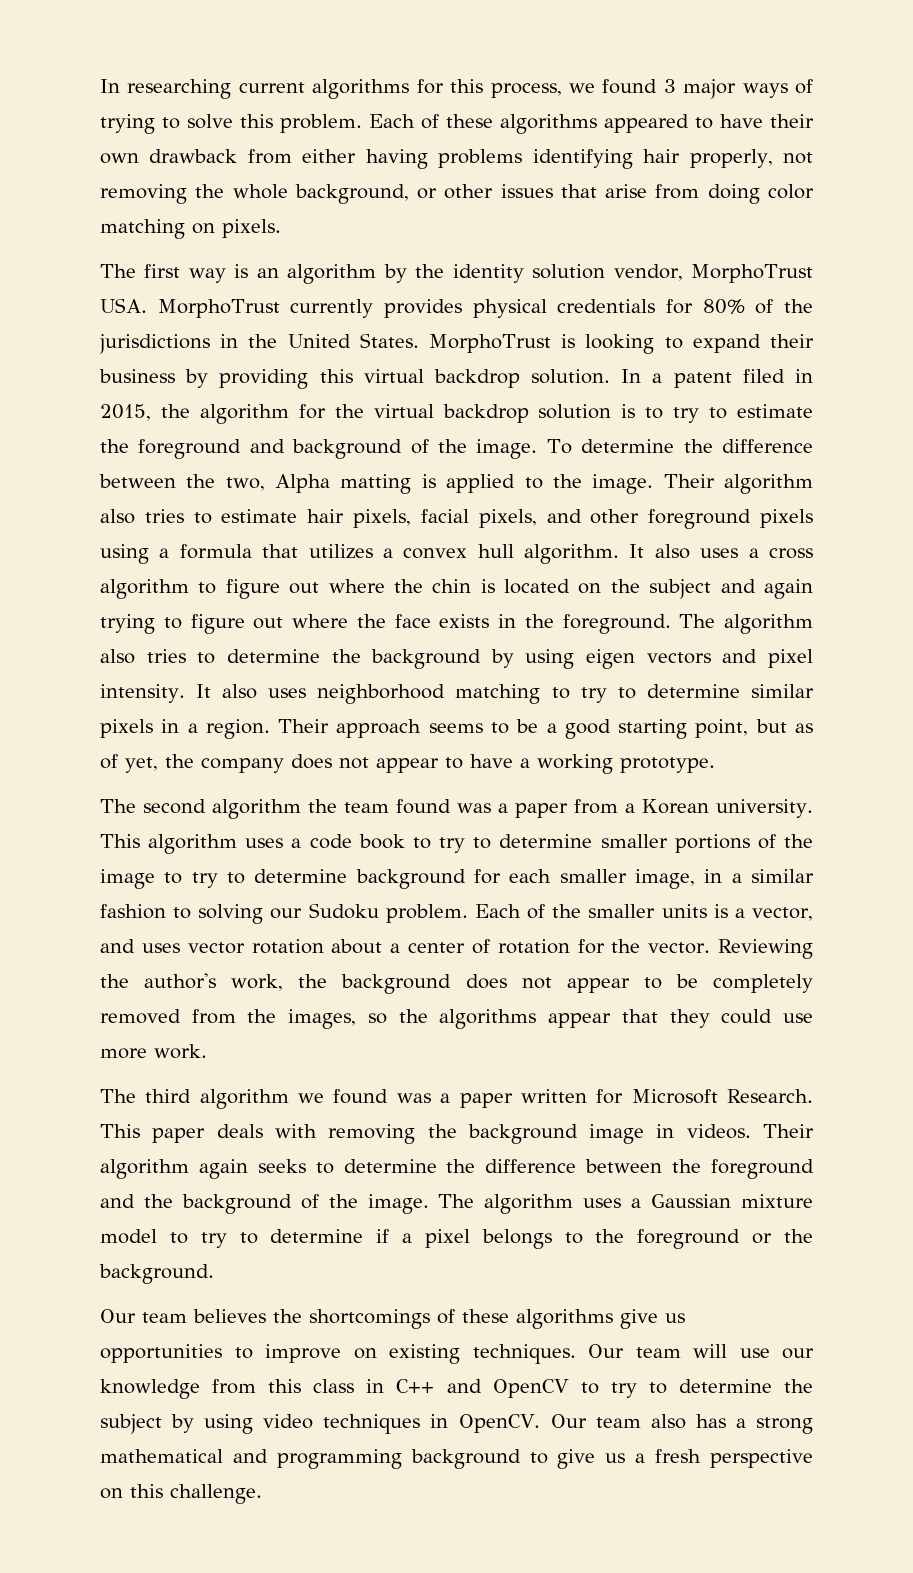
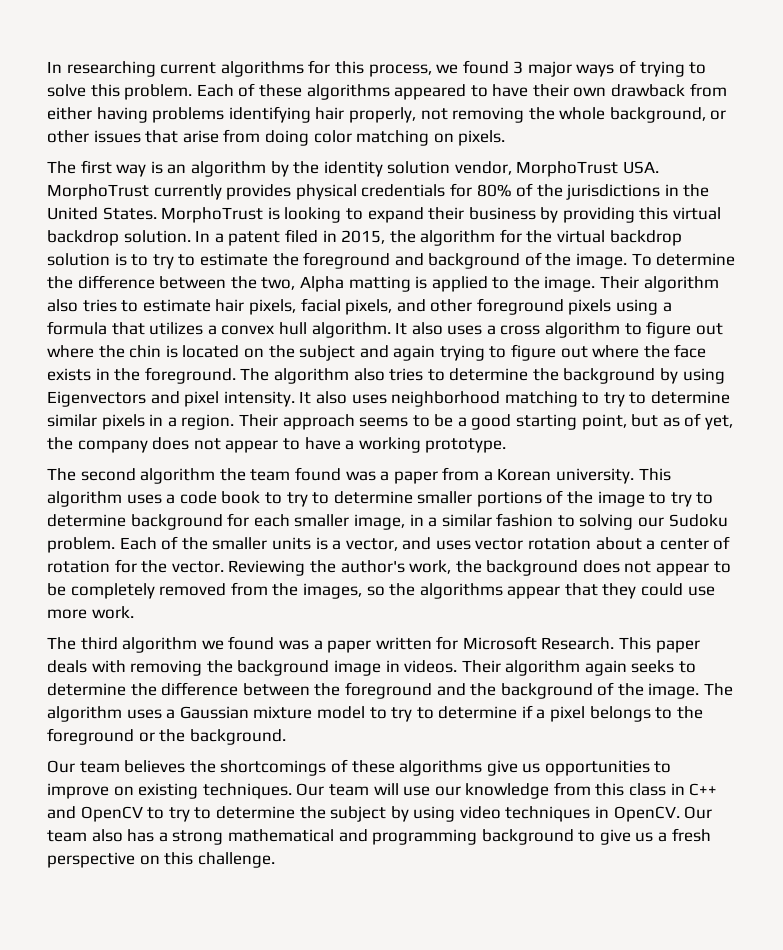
[586,649,711,669] eigen vectors -> [47,391,146,407] Eigenvectors

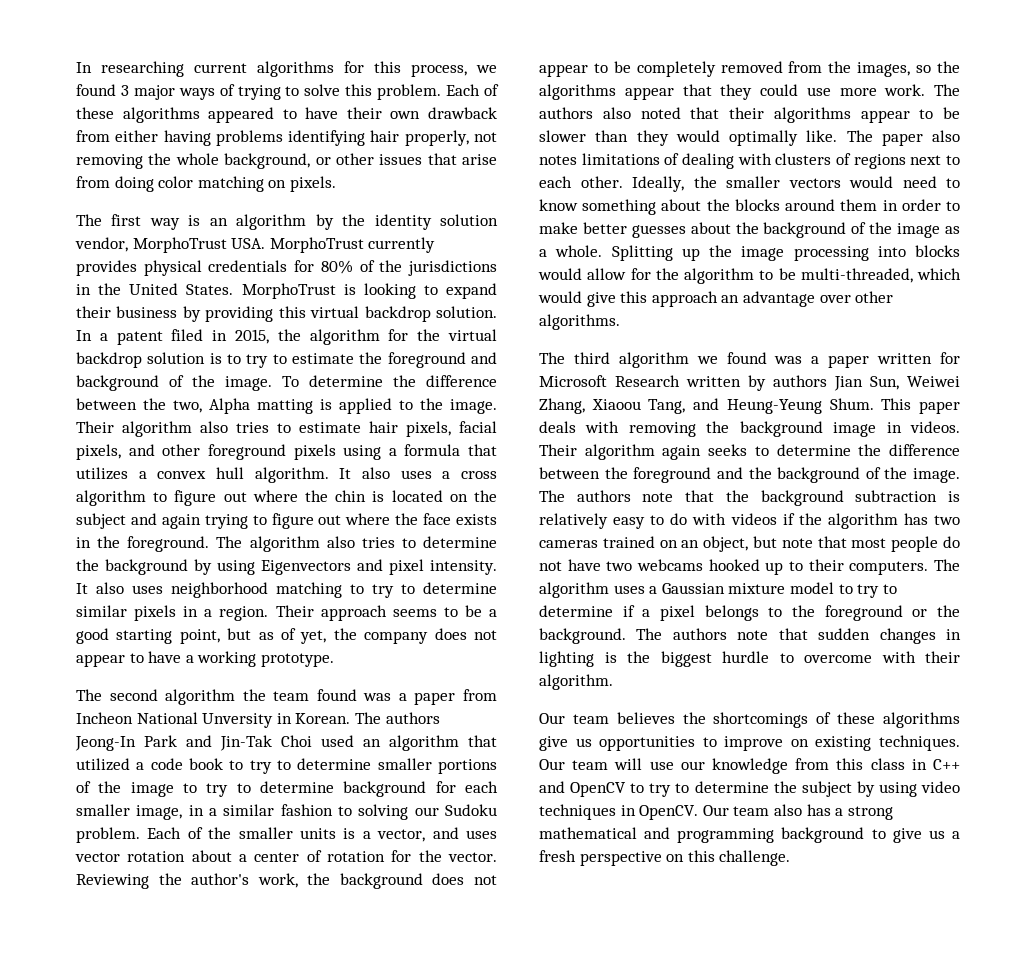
[483,468,671,484] [47,491,162,507] a Korean university. This algorithm uses -> [76,712,440,728] [75,735,497,751] [76,758,130,771] Incheon National Unversity in Korean. The authors Jeong-In Park and Jin-Tak Choi used an algorithm that utilized
(134, 612) none -> [934,84,960,96] [539,107,960,123] [539,130,960,146] [539,153,960,169] [539,176,960,192] [539,199,960,215] [539,222,961,238] [539,245,960,261] [538,268,961,284] [538,291,894,307] [539,314,620,330] The authors also noted that their algorithms appear to be slower than they would optimally like. The paper also notes limitations of dealing with clusters of regions next to each other. Ideally, the smaller vectors would need to know something about the blocks around them in order to make better guesses about the background of the image as a whole. Splitting up the image processing into blocks would allow for the algorithm to be multi-threaded, which would give this approach an advantage over other algorithms.
[541,637,615,650] Research. -> [615,375,960,391] [539,398,874,414] Research written by authors Jian Sun, Weiwei Zhang, Xiaoou Tang, and Heung-Yeung Shum.
(734, 689) none -> [576,490,960,506] [539,513,960,529] [539,536,960,552] [539,559,960,575] authors note that the background subtraction is relatively easy to do with videos if the algorithm has two cameras trained on an object, but note that most people do not have two webcams hooked up to their computers. The
(286, 737) none -> [636,628,961,644] [539,651,960,667] [539,674,613,690] The authors note that sudden changes in lighting is the biggest hurdle to overcome with their algorithm.

